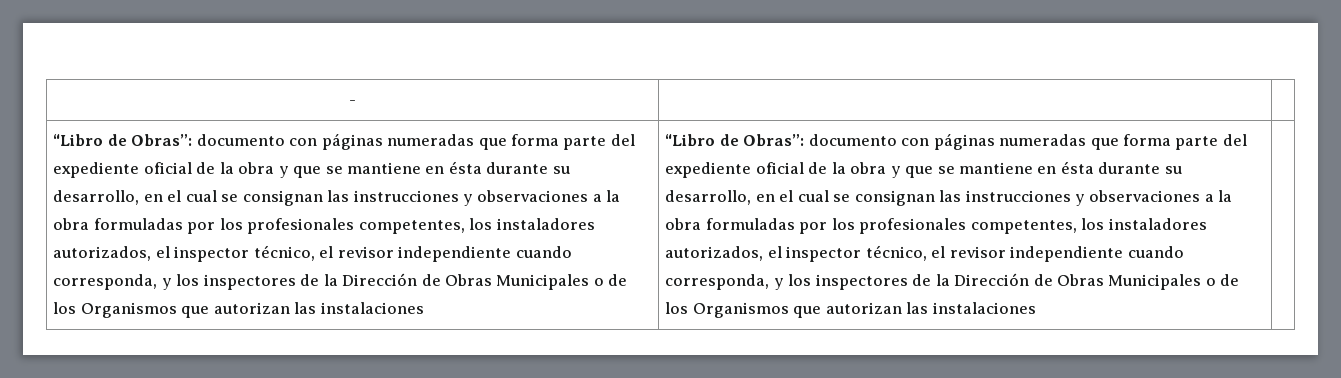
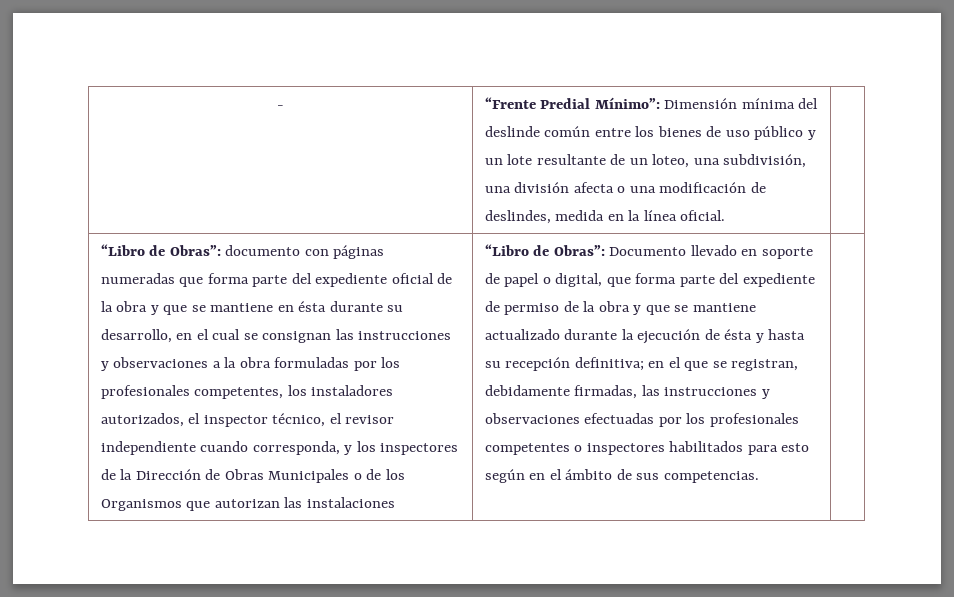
(356, 102) none -> [484,97,819,109] [484,126,816,140] [484,154,807,168] [484,182,766,193] [484,210,726,224] “Frente Predial Mínimo”: Dimensión mínima del deslinde común entre los bienes de uso público y un lote resultante de un loteo, una subdivisión, una división afecta o una modificación de deslindes, medida en la línea oficial.
[808,133,1247,150] [665,161,1182,178] [665,190,1233,206] [665,218,1207,234] [665,245,1184,262] [665,273,1240,290] [665,302,1036,318] documento con páginas numeradas que forma parte del expediente oficial de la obra y que se mantiene en ésta durante su desarrollo, en el cual se consignan las instrucciones y observaciones a la obra formuladas por los profesionales competentes, los instaladores autorizados, el inspector técnico, el revisor independiente cuando corresponda, y los inspectores de la Dirección de Obras Municipales o de los Organismos que autorizan las instalaciones -> [609,245,813,259] [484,273,815,287] [484,301,756,315] [484,329,806,344] [484,357,799,371] [484,385,770,399] [484,413,799,427] [484,441,810,455] [484,469,759,483] Documento llevado en soporte de papel o digital, que forma parte del expediente de permiso de la obra y que se mantiene actualizado durante la ejecución de ésta y hasta su recepción definitiva; en el que se registran, debidamente firmadas, las instrucciones y observaciones efectuadas por los profesionales competentes o inspectores habilitados para esto según en el ámbito de sus competencias.

